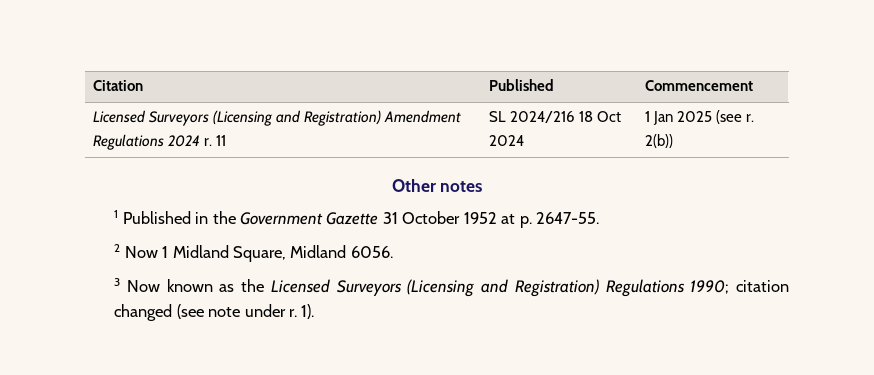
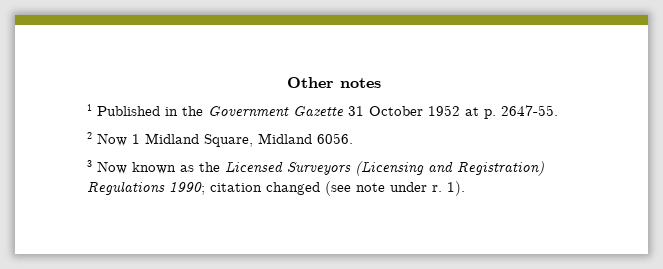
[92,80,143,91] [488,79,554,91] [644,80,753,91] [92,110,461,126] [92,134,226,150] [488,111,621,123] [488,135,524,146] [644,110,754,125] [644,134,673,148] Citation | Published | Commencement // Licensed Surveyors (Licensing and Registration) Amendment Regulations 2024 r. 11 | SL 2024/216 18 Oct 2024 | 1 Jan 2025 (see r. 2(b)) // -> (286, 82) none

